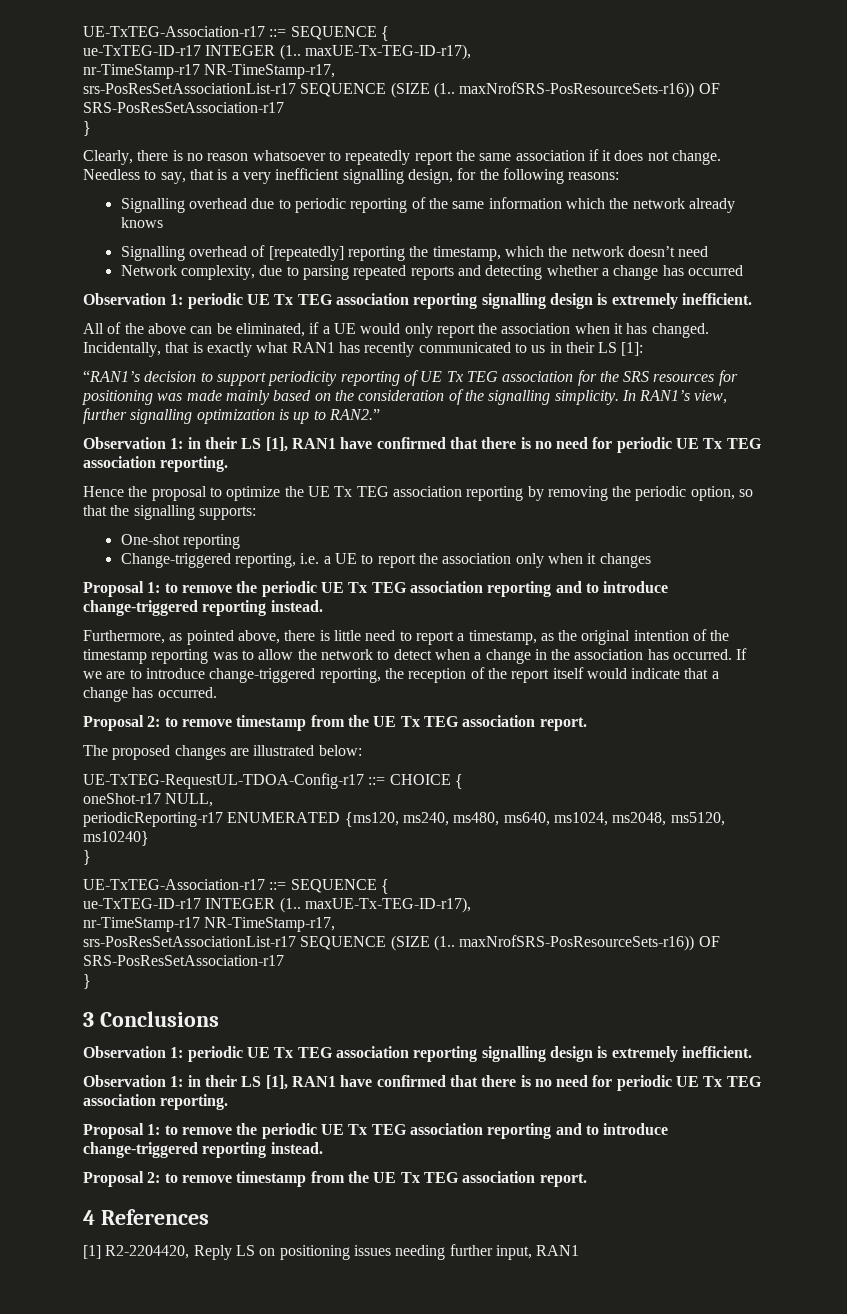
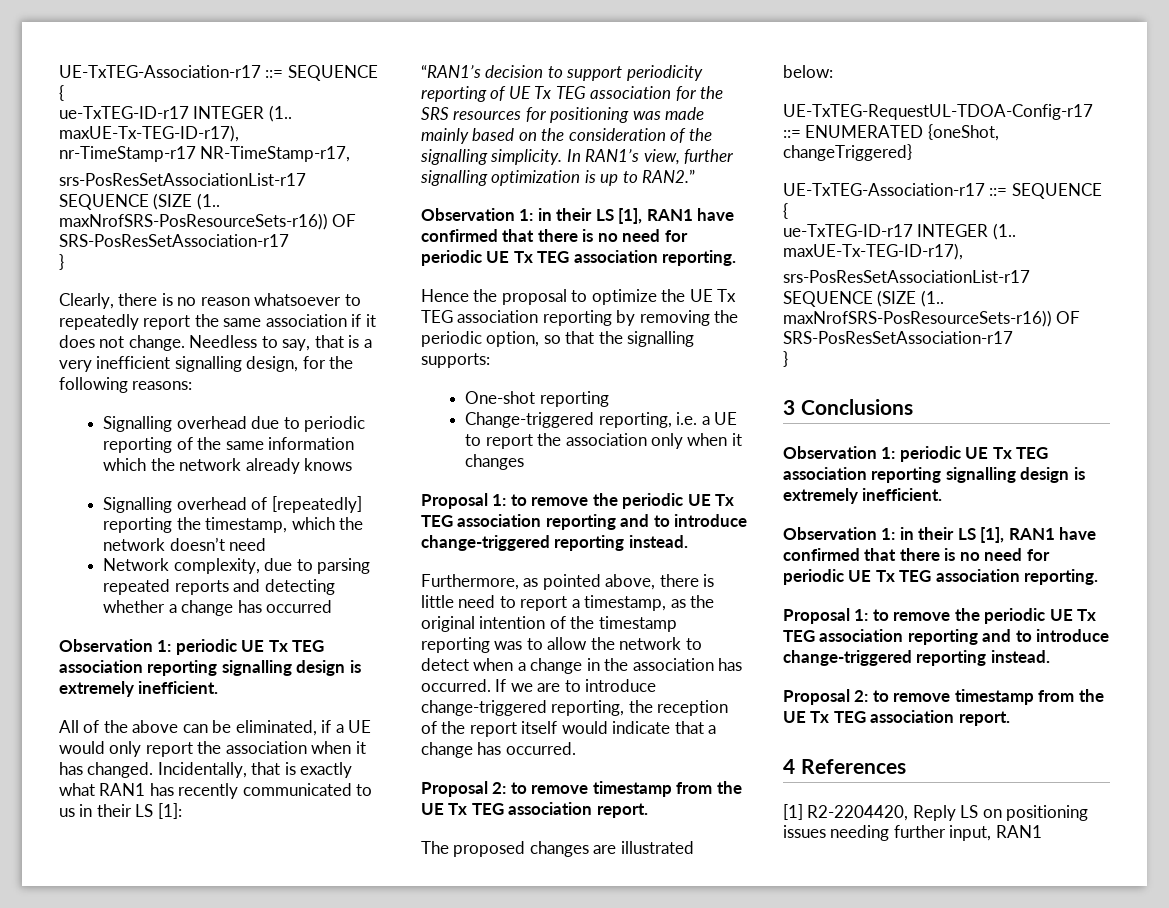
[389,774,463,789] [83,793,214,807] [83,812,725,827] [83,831,149,846] [83,850,91,865] [83,879,389,894] [83,897,471,913] [83,917,336,932] CHOICE { // oneShot-r17 NULL, // periodicReporting-r17 ENUMERATED {ms120, ms240, ms480, ms640, ms1024, ms2048, ms5120, ms10240} // } // UE-TxTEG-Association-r17 ::= SEQUENCE { // ue-TxTEG-ID-r17 INTEGER (1.. maxUE-Tx-TEG-ID-r17), // nr-TimeStamp-r17 NR-TimeStamp-r17, -> [805,124,999,141] [783,144,912,161] [783,183,1102,199] [783,203,788,219] [783,223,1016,240] [783,243,963,260] ENUMERATED {oneShot, changeTriggered} // UE-TxTEG-Association-r17 ::= SEQUENCE { // ue-TxTEG-ID-r17 INTEGER (1.. maxUE-Tx-TEG-ID-r17),

